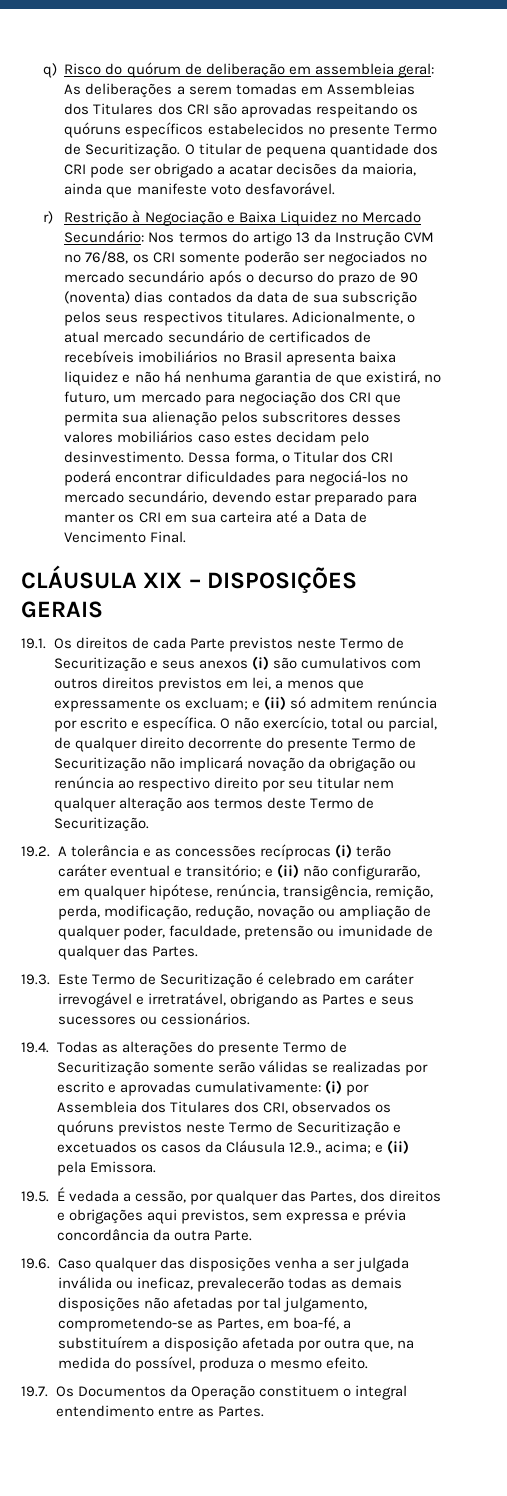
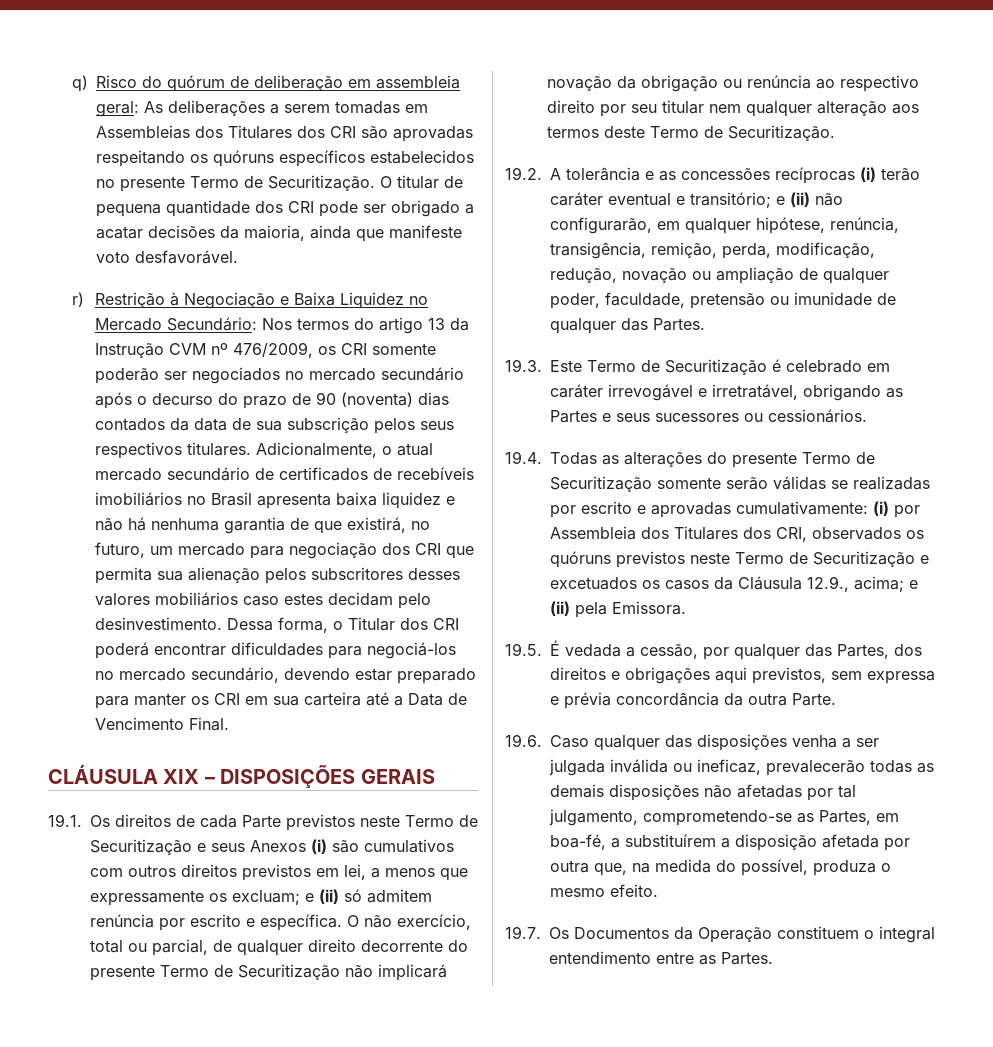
[85,251,129,264] 76/88, -> [233,342,314,358] 476/2009,
[198,660,248,669] anexos -> [250,840,306,852] Anexos

